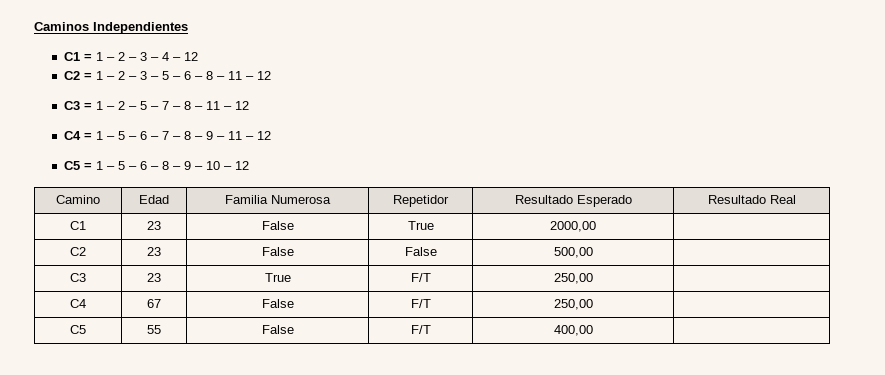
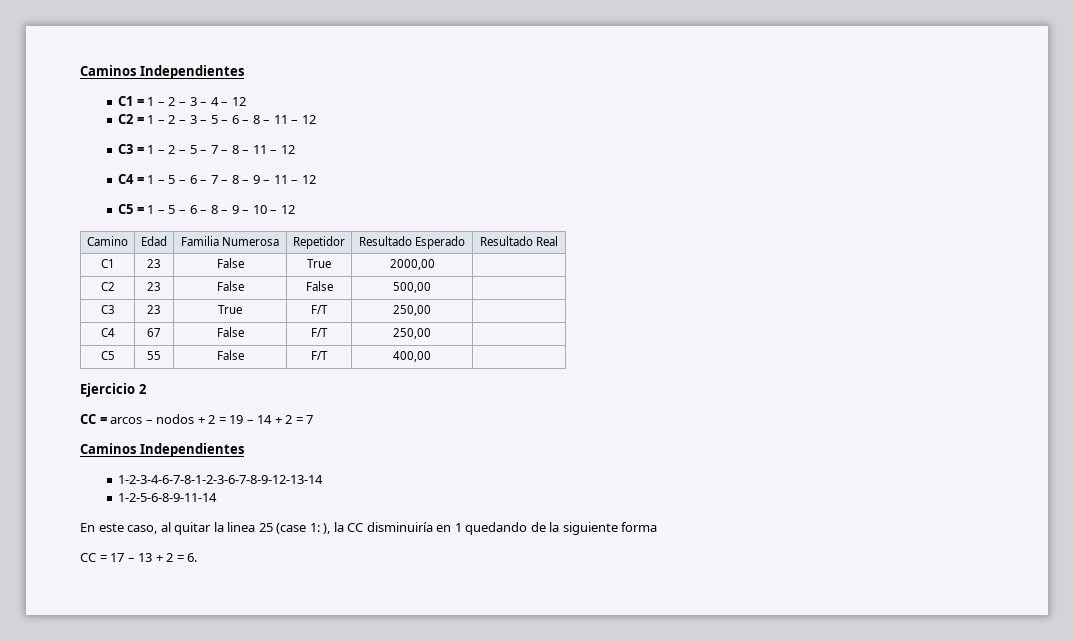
(593, 330) none -> [80,383,146,397] [80,414,314,424] [80,443,244,457] [118,475,324,484] [118,493,218,502] [80,522,658,535] [80,553,198,562] // Ejercicio 2 // CC = arcos – nodos + 2 = 19 – 14 + 2 = 7 // Caminos Independientes // 1-2-3-4-6-7-8-1-2-3-6-7-8-9-12-13-14 // 1-2-5-6-8-9-11-14 // En este caso, al quitar la linea 25 (case 1: ), la CC disminuiría en 1 quedando de la siguiente forma // CC = 17 – 13 + 2 = 6.

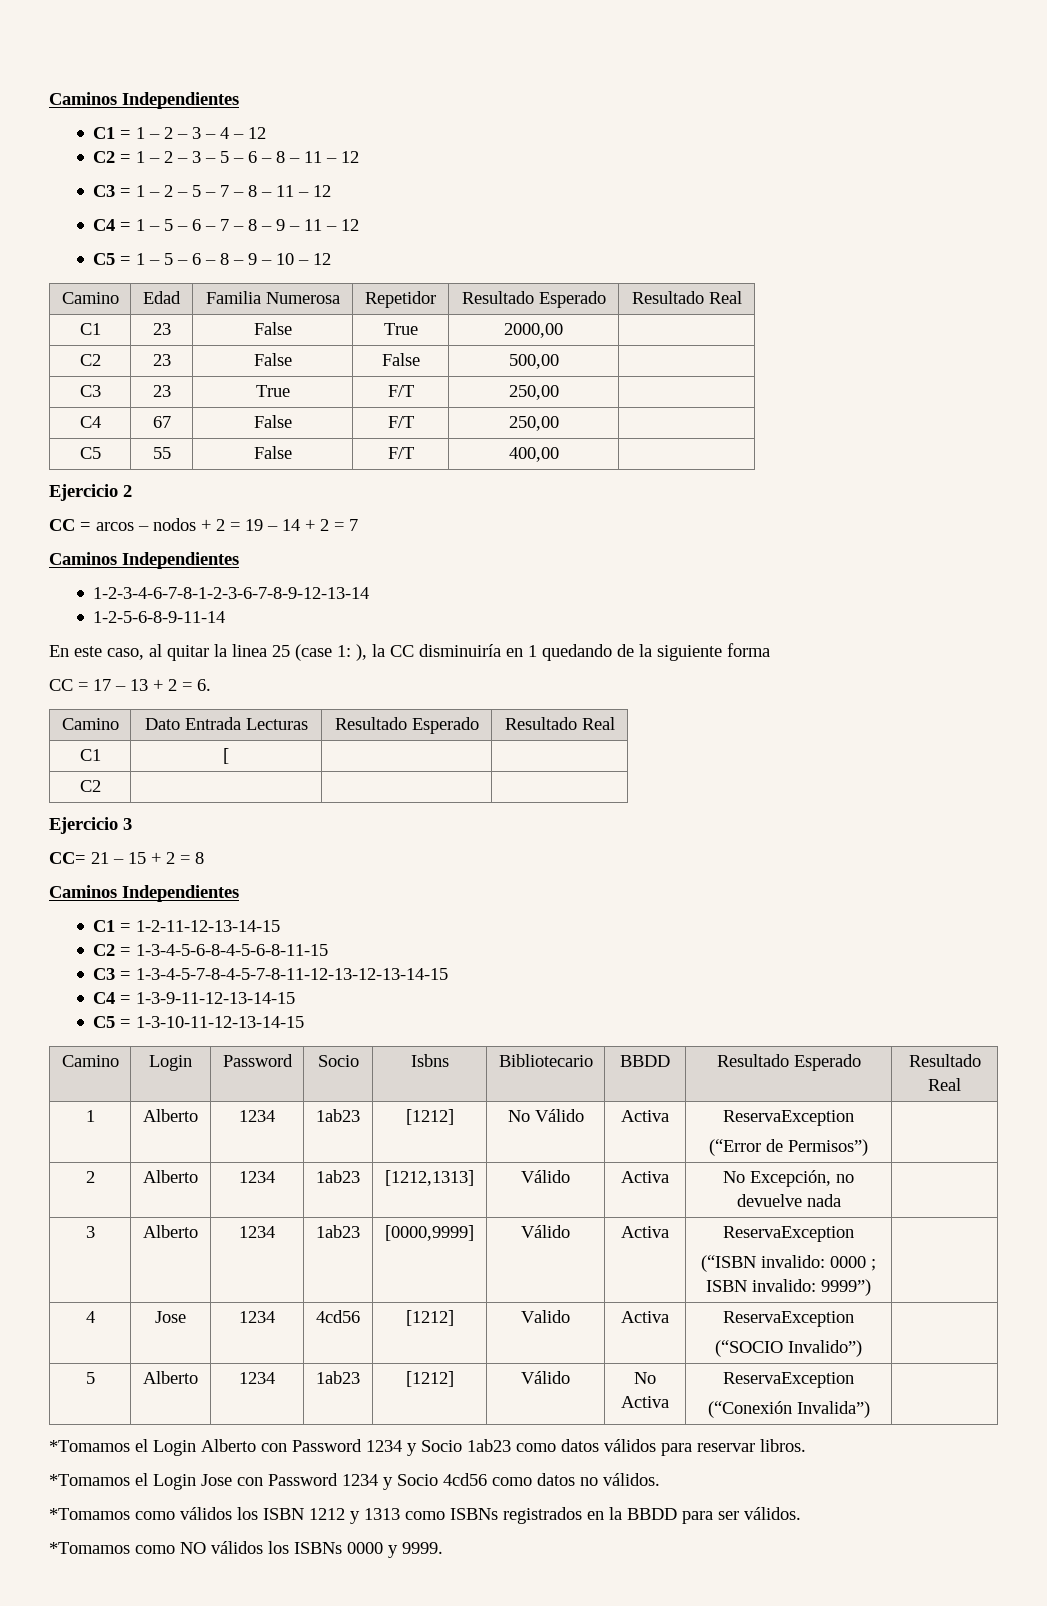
(198, 557) none -> [61,718,119,730] [144,717,308,730] [334,717,479,734] [504,717,615,730] [79,749,101,761] [223,748,229,764] [79,780,101,792] [49,817,132,834] [49,852,204,864] [49,885,239,902] [93,920,281,932] [93,944,329,956] [93,968,449,980] [93,992,296,1004] [93,1016,305,1028] [61,1055,119,1067] [149,1055,192,1071] [222,1054,293,1067] [317,1055,359,1067] [410,1054,449,1067] [498,1054,593,1067] [620,1055,670,1067] [716,1054,861,1071] [908,1054,981,1067] [928,1078,961,1091] [85,1110,95,1122] [143,1109,198,1122] [239,1110,275,1122] [316,1109,360,1122] [405,1109,454,1125] [507,1109,584,1122] [621,1110,669,1122] [723,1110,854,1126] [709,1139,868,1156] [85,1171,95,1183] [143,1170,198,1183] [239,1171,275,1183] [316,1170,360,1183] [384,1170,474,1186] [521,1170,570,1183] [621,1171,669,1183] [723,1170,854,1187] [736,1194,841,1207] [85,1226,95,1238] [143,1225,198,1238] [239,1226,275,1238] [316,1225,360,1238] [384,1225,474,1241] [521,1225,570,1238] [621,1226,669,1238] [723,1226,854,1242] [701,1255,876,1272] [706,1279,871,1296] [85,1311,95,1323] [155,1311,186,1323] [239,1311,275,1323] [316,1310,360,1323] [405,1310,454,1326] [521,1310,570,1323] [621,1311,669,1323] [723,1311,854,1327] [715,1340,862,1357] [85,1372,95,1384] [143,1371,198,1384] [239,1372,275,1384] [316,1371,360,1384] [405,1371,454,1387] [521,1371,570,1384] [634,1372,656,1384] [621,1396,669,1408] [723,1372,854,1388] [707,1401,870,1418] [49,1439,806,1456] [49,1473,660,1490] [49,1507,801,1524] [49,1541,443,1558] // Camino | Dato Entrada Lecturas | Resultado Esperado | Resultado Real // C1 | [ | | // C2 | | | // Ejercicio 3 // CC= 21 – 15 + 2 = 8 // Caminos Independientes // C1 = 1-2-11-12-13-14-15 // C2 = 1-3-4-5-6-8-4-5-6-8-11-15 // C3 = 1-3-4-5-7-8-4-5-7-8-11-12-13-12-13-14-15 // C4 = 1-3-9-11-12-13-14-15 // C5 = 1-3-10-11-12-13-14-15 // Camino | Login | Password | Socio | Isbns | Bibliotecario | BBDD | Resultado Esperado | Resultado Real // 1 | Alberto | 1234 | 1ab23 | [1212] | No Válido | Activa | ReservaException // (“Error de Permisos”) | // 2 | Alberto | 1234 | 1ab23 | [1212,1313] | Válido | Activa | No Excepción, no devuelve nada | // 3 | Alberto | 1234 | 1ab23 | [0000,9999] | Válido | Activa | ReservaException // (“ISBN invalido: 0000 ; ISBN invalido: 9999”) | // 4 | Jose | 1234 | 4cd56 | [1212] | Valido | Activa | ReservaException // (“SOCIO Invalido”) | // 5 | Alberto | 1234 | 1ab23 | [1212] | Válido | No Activa | ReservaException // (“Conexión Invalida”) | // *Tomamos el Login Alberto con Password 1234 y Socio 1ab23 como datos válidos para reservar libros. // *Tomamos el Login Jose con Password 1234 y Socio 4cd56 como datos no válidos. // *Tomamos como válidos los ISBN 1212 y 1313 como ISBNs registrados en la BBDD para ser válidos. // *Tomamos como NO válidos los ISBNs 0000 y 9999.

